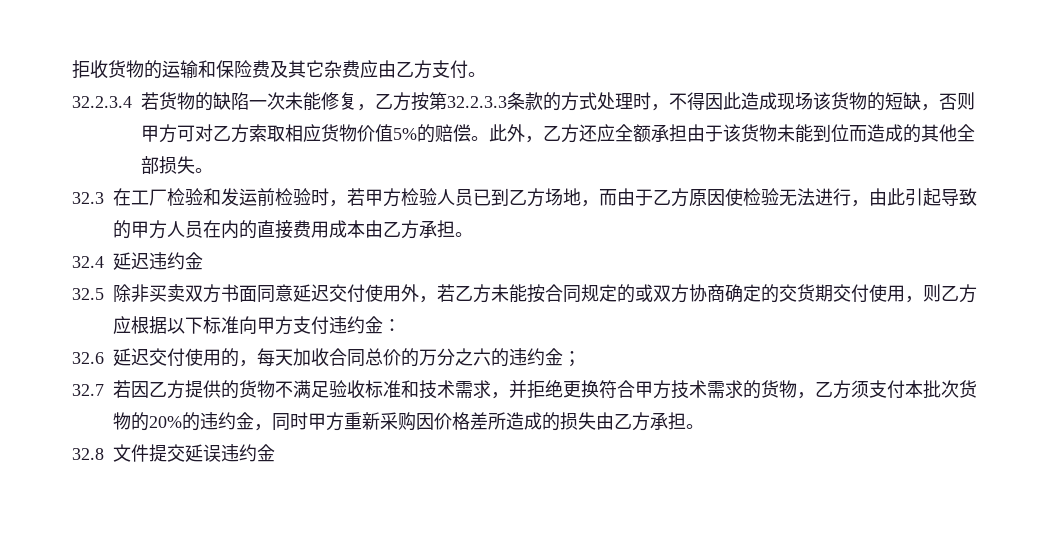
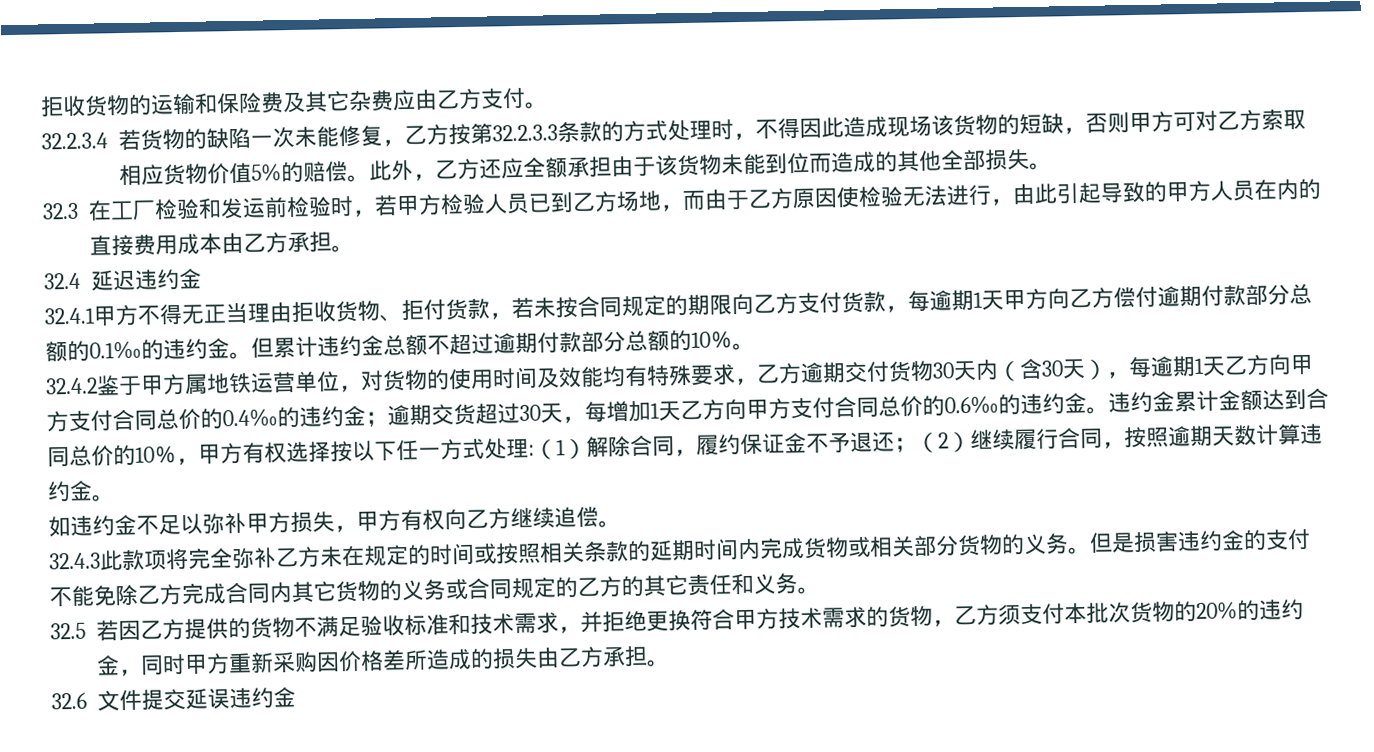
[72,284,977,303] [113,316,401,335] [72,348,491,367] 32.5除非买卖双方书面同意延迟交付使用外，若乙方未能按合同规定的或双方协商确定的交货期交付使用，则乙方应根据以下标准向甲方支付违约金： // 32.6延迟交付使用的，每天加收合同总价的万分之六 -> [44,283,1312,327] [45,329,755,362] [45,353,1314,396] [46,408,278,433] 32.4.1甲方不得无正当理由拒收货物、拒付货款，若未按合同规定的期限向乙方支付货款，每逾期1天甲方向乙方偿付逾期付款部分总额的0.1‰的违约金。但累计违约金总额不超过逾期付款部分总额的10％。 // 32.4.2鉴于甲方属地铁运营单位，对货物的使用时间及效能均有特殊要求，乙方逾期交付货物30天内（含30天），每逾期1天乙方向甲方支付合同总价的0.4‰
[72,384,104,396] // 32.7 -> [387,387,1329,426] [47,423,1323,468] [47,480,115,502] [48,506,621,538] [49,528,1311,571] [49,573,820,607] [50,622,86,640] 逾期交货超过30天，每增加1天乙方向甲方支付合同总价的0.6‰的违约金。违约金累计金额达到合同总价的10％，甲方有权选择按以下任一方式处理:（1）解除合同，履约保证金不予退还；（2）继续履行合同，按照逾期天数计算违约金。 // 如违约金不足以弥补甲方损失，甲方有权向乙方继续追偿。 // 32.4.3此款项将完全弥补乙方未在规定的时间或按照相关条款的延期时间内完成货物或相关部分货物的义务。但是损害违约金的支付不能免除乙方完成合同内其它货物的义务或合同规定的乙方的其它责任和义务。 // 32.5
[72,448,104,460] 32.8 -> [51,692,87,710] 32.6

